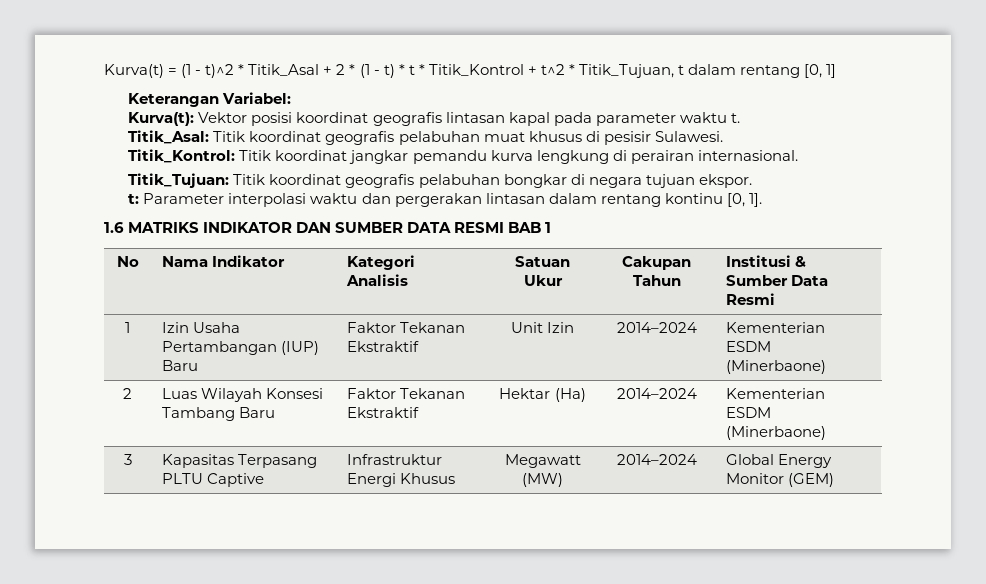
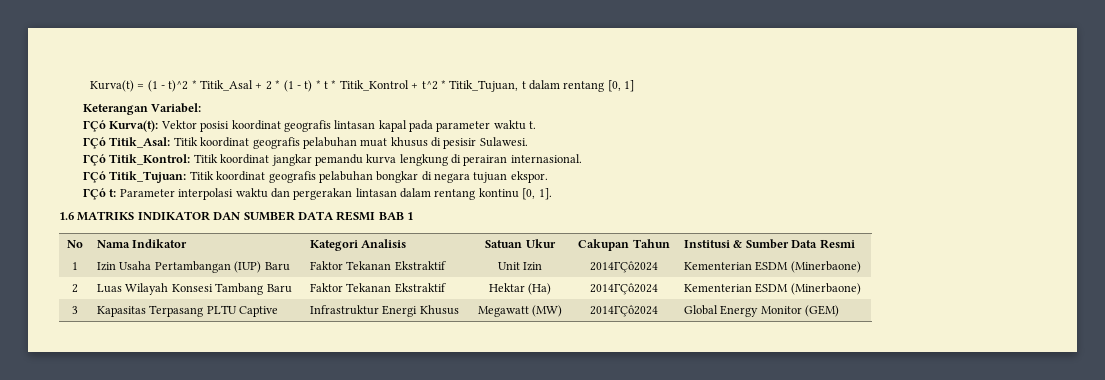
(292, 98) none -> [83,120,107,132] ΓÇó
(740, 118) none -> [83,137,107,149] ΓÇó
(723, 136) none -> [83,154,107,166] ΓÇó
(798, 155) none -> [83,171,107,183] ΓÇó
(752, 181) none -> [83,188,107,200] ΓÇó
[616,322,697,333] 2014–2024 -> [590,261,658,273] 2014ΓÇô2024
[616,388,697,399] 2014–2024 -> [590,283,658,295] 2014ΓÇô2024
[616,454,697,465] 2014–2024 -> [590,305,658,317] 2014ΓÇô2024

